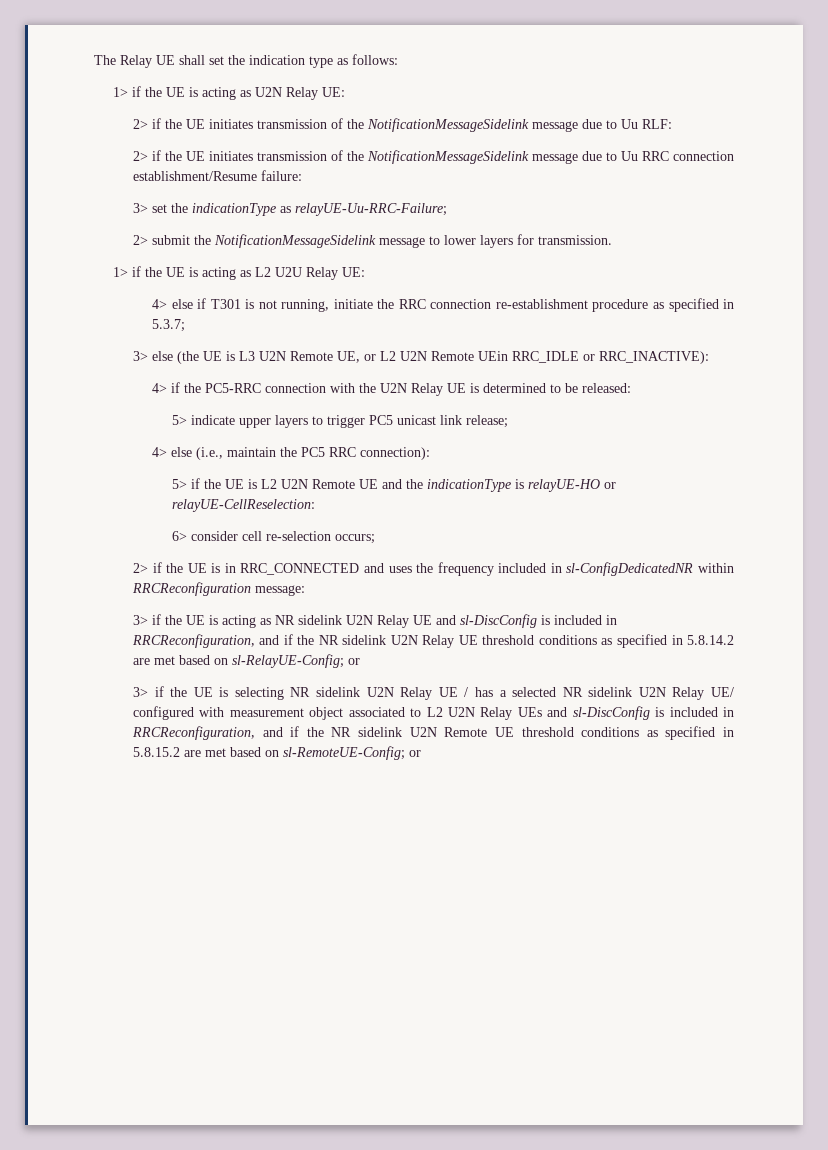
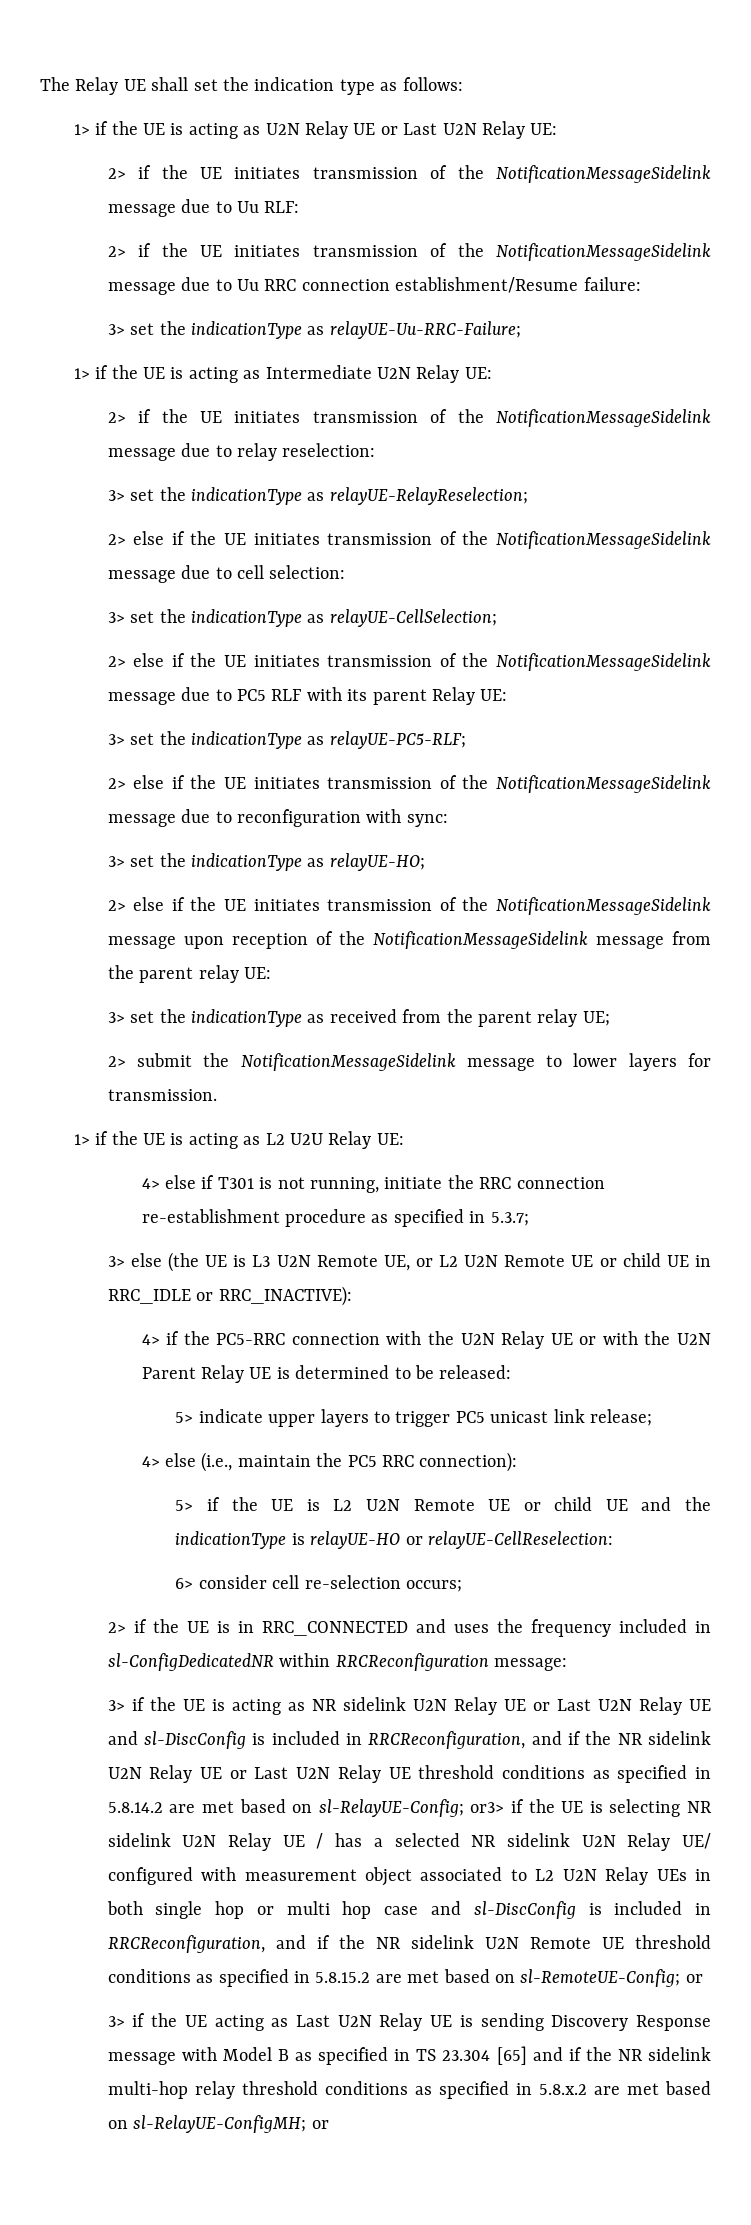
(319, 93) none -> [353,121,526,139] UE or Last U2N Relay
(447, 209) none -> [73,365,492,383] [107,409,711,427] [107,443,376,461] [107,487,528,505] [107,531,711,549] [107,565,346,583] [107,609,497,627] [107,653,711,671] [107,687,508,705] [107,731,466,749] [107,775,711,793] [107,809,448,827] [107,853,425,871] [107,897,711,915] [107,931,711,949] [107,965,271,983] [107,1009,610,1027] // 1> if the UE is acting as Intermediate U2N Relay UE: // 2> if the UE initiates transmission of the NotificationMessageSidelink message due to relay reselection: // 3> set the indicationType as relayUE-RelayReselection; // 2> else if the UE initiates transmission of the NotificationMessageSidelink message due to cell selection: // 3> set the indicationType as relayUE-CellSelection; // 2> else if the UE initiates transmission of the NotificationMessageSidelink message due to PC5 RLF with its parent Relay UE: // 3> set the indicationType as relayUE-PC5-RLF; // 2> else if the UE initiates transmission of the NotificationMessageSidelink message due to reconfiguration with sync: // 3> set the indicationType as relayUE-HO; // 2> else if the UE initiates transmission of the NotificationMessageSidelink message upon reception of the NotificationMessageSidelink message from the parent relay UE: // 3> set the indicationType as received from the parent relay UE;
[477,351,508,361] UEin -> [571,1253,712,1267] UE or child UE in
(467, 388) none -> [579,1331,711,1345] [141,1365,272,1383] or with the U2N Parent Relay UE
(378, 484) none -> [523,1497,628,1511] or child UE
(432, 620) none -> [532,1697,711,1715] or Last U2N Relay UE
(478, 640) none -> [229,1765,411,1783] or Last U2N Relay UE
[347,658,360,665] [132,687,148,697] or // 3> -> [470,1802,505,1813] or3>
(542, 712) none -> [694,1869,711,1881] [106,1901,419,1919] in both single hop or multi hop case
(421, 753) none -> [107,2013,711,2031] [107,2046,711,2065] [107,2081,711,2099] [107,2115,329,2133] // 3> if the UE acting as Last U2N Relay UE is sending Discovery Response message with Model B as specified in TS 23.304 [65] and if the NR sidelink multi-hop relay threshold conditions as specified in 5.8.x.2 are met based on sl-RelayUE-ConfigMH; or

